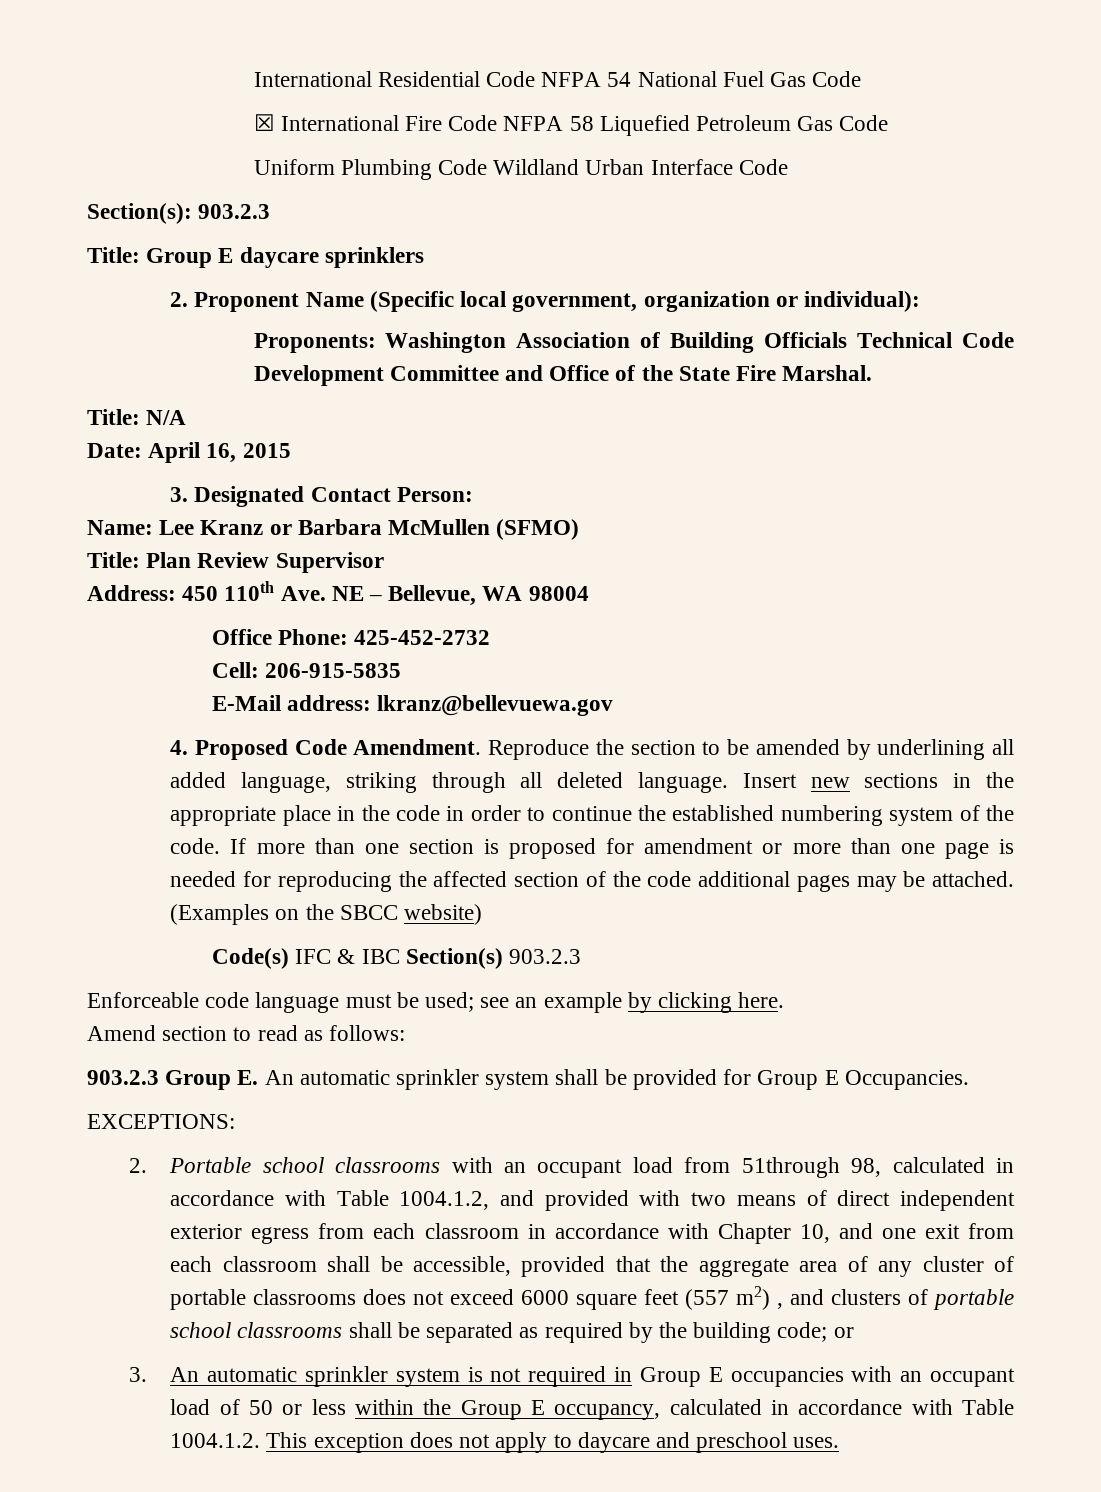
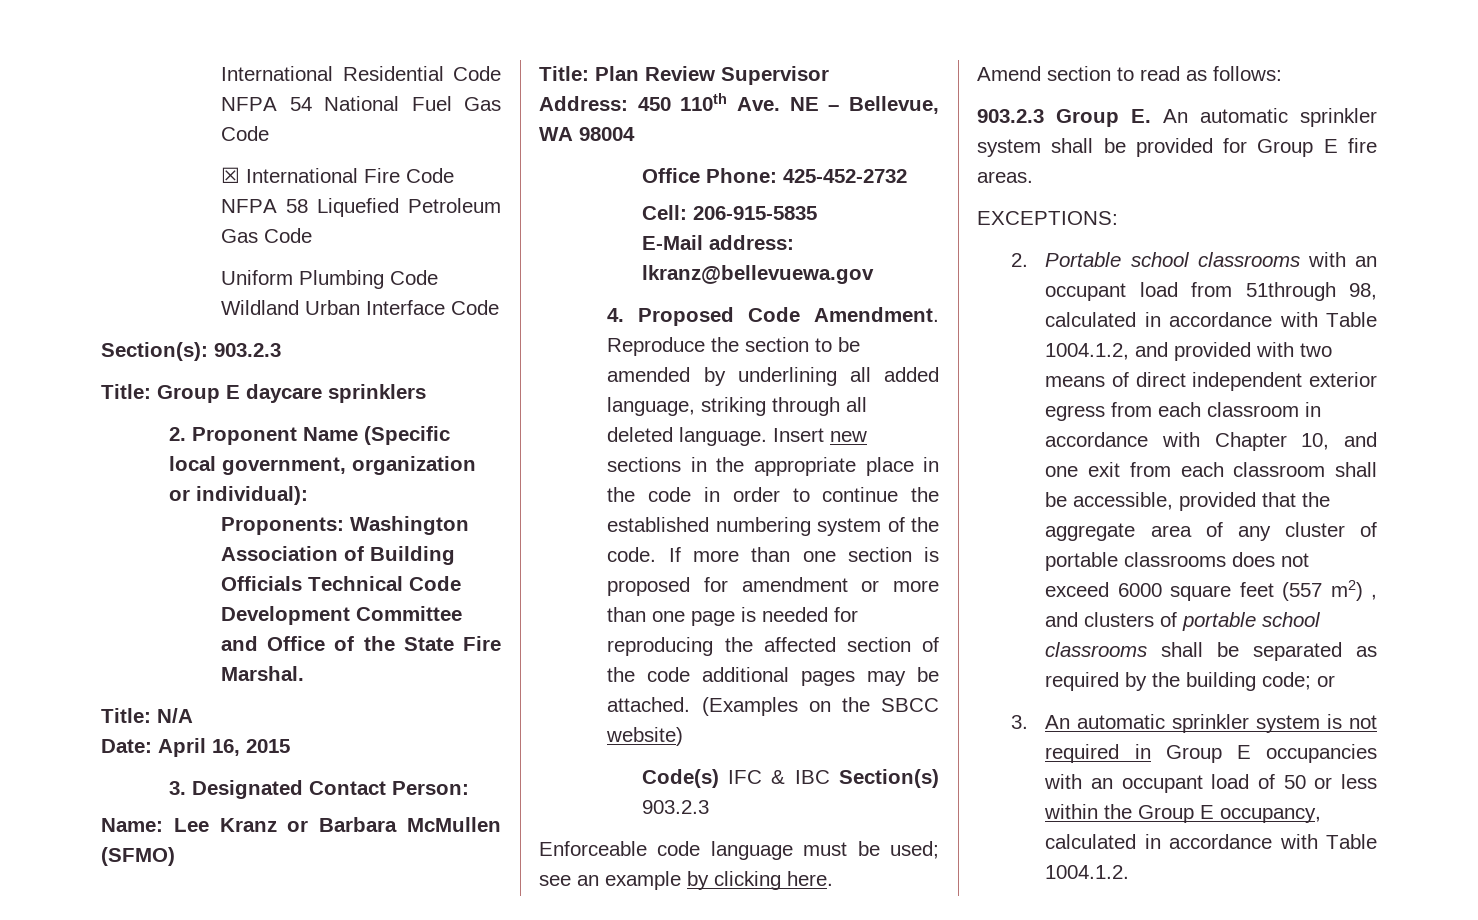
[844,1070,969,1090] Occupancies. -> [1348,138,1377,153] [977,171,1033,183] fire areas.
[266,1432,840,1453] This exception does not apply to daycare and preschool uses. -> (1130, 872) none

